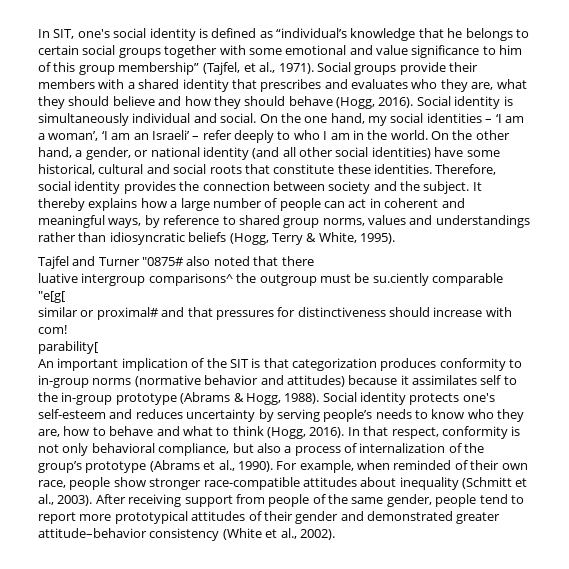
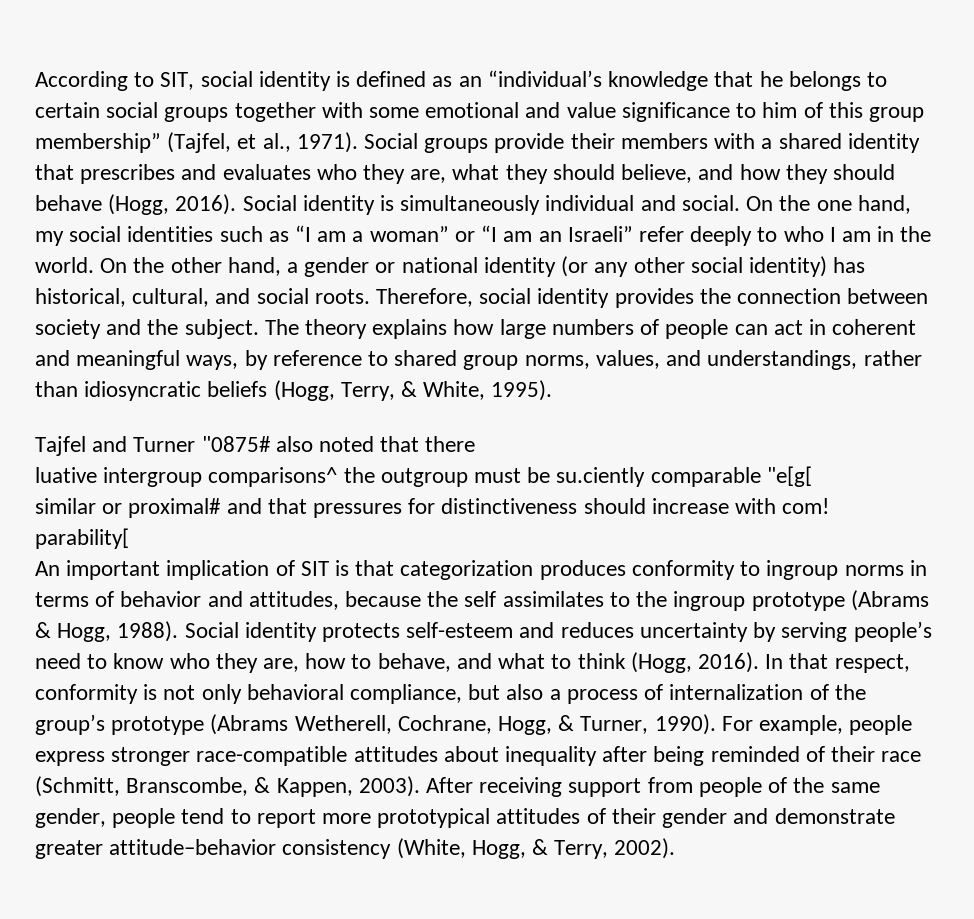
[38,29,110,39] In SIT, one's -> [35,71,195,91] According to SIT,
(273, 34) none -> [458,76,482,87] an
[112,96,155,106] believe -> [621,164,693,183] believe,
[485,114,524,123] [38,130,200,141] – ‘I am a woman’, ‘I am an Israeli’ – -> [219,225,633,242] such as “I am a woman” or “I am an Israeli”
[85,147,131,160] gender, -> [304,257,370,277] gender
[252,147,500,159] [38,164,432,175] (and all other social identities) have some historical, cultural and social roots that constitute these identities. -> [561,256,866,277] [35,288,370,307] (or any other social identity) has historical, cultural, and social roots.
[472,182,482,191] [38,198,262,211] It thereby explains how a large number -> [264,319,634,339] The theory explains how large numbers
[368,215,530,228] values and understandings -> [595,350,858,370] values, and understandings,
[271,233,303,245] Terry -> [340,382,395,401] Terry,
[206,358,227,368] the -> (295, 568) none
[38,375,502,388] in-group norms (normative behavior and attitudes) because it assimilates self -> [766,560,927,580] [35,591,604,610] ingroup norms in terms of behavior and attitudes, because the self assimilates
[61,392,113,405] in-group -> [673,591,746,611] ingroup
[462,393,495,402] one's -> (401, 632) none
[375,409,412,419] needs -> [35,653,81,669] need
[109,426,154,436] behave -> [377,653,451,672] behave,
[203,460,528,473] [38,477,146,490] et al., 1990). For example, when reminded of their own race, people show -> [294,714,913,735] [35,751,105,766] Wetherell, Cochrane, Hogg, & Turner, 1990). For example, people express
[462,477,528,489] [38,494,54,505] (Schmitt et al., -> [602,746,922,766] [35,776,353,797] after being reminded of their race (Schmitt, Branscombe, & Kappen,
[367,511,453,521] demonstrated -> [774,808,895,824] demonstrate
[222,528,297,540] (White et al., -> [396,838,609,859] (White, Hogg, & Terry,

